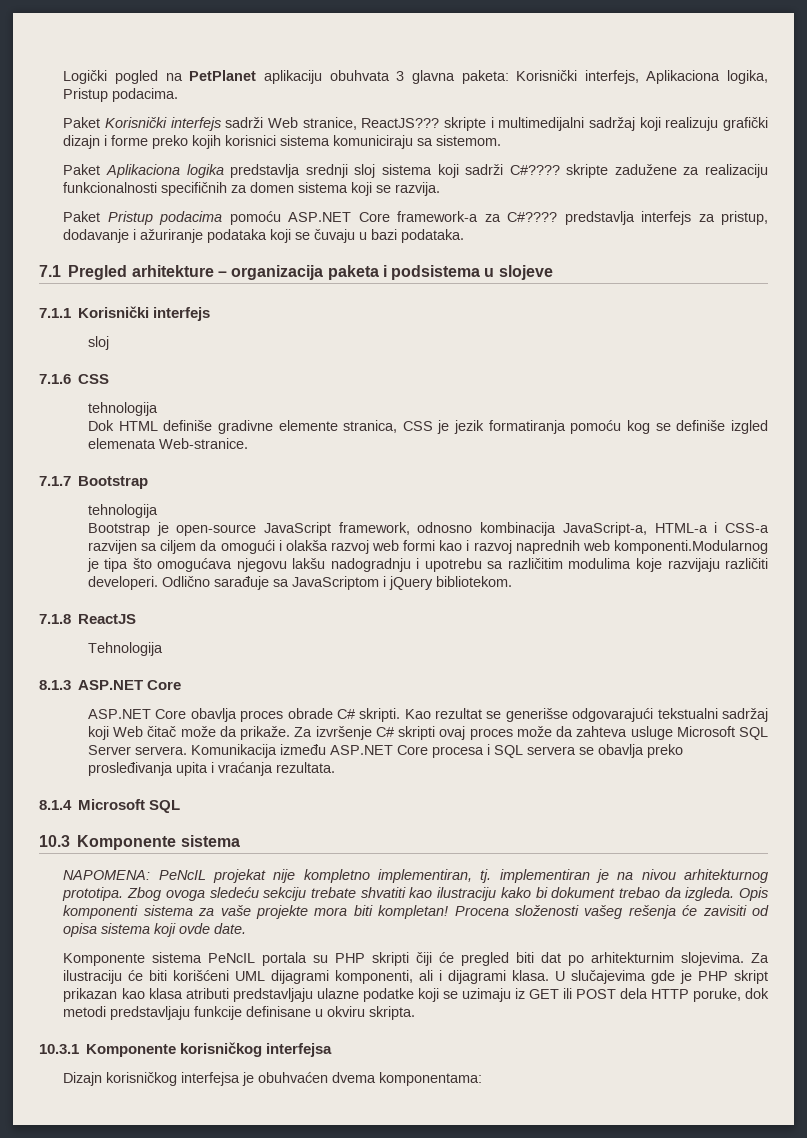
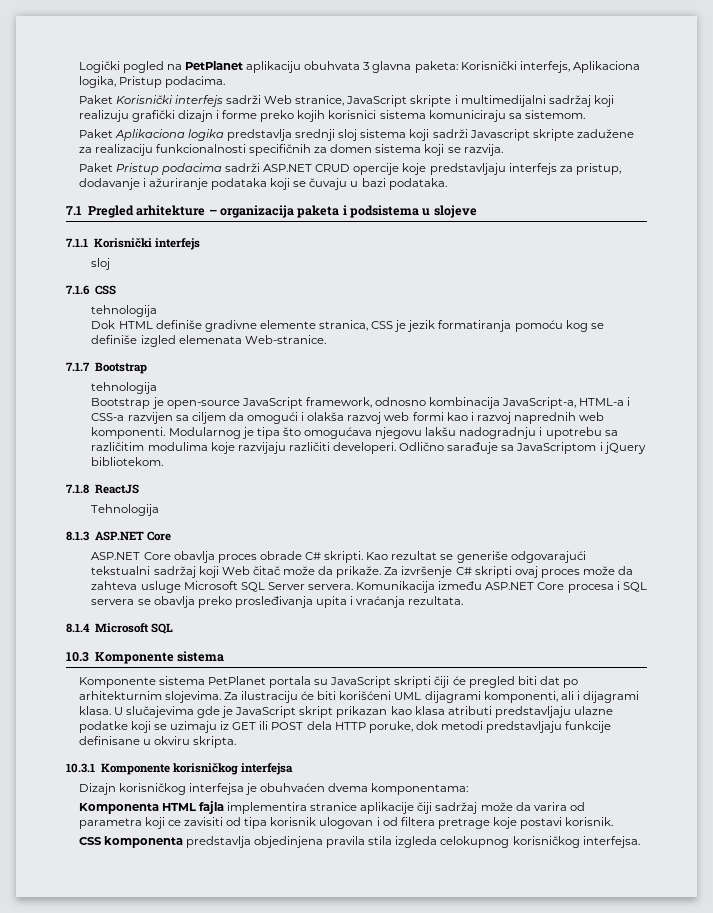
[361,118,440,128] ReactJS??? -> [346,95,408,107] JavaScript
[509,165,560,175] C#???? -> [469,129,530,141] Javascript
[229,211,635,225] pomoću ASP.NET Core framework-a za C#???? predstavlja -> [225,163,506,175] sadrži ASP.NET CRUD opercije koje predstavljaju
[614,540,768,554] komponenti.Modularnog -> [91,427,241,439] komponenti. Modularnog
[505,708,568,722] generišse -> [456,551,508,563] generiše
[63,869,769,883] [62,887,769,901] [63,905,769,919] [63,923,247,937] [63,952,256,966] // NAPOMENA: PeNcIL projekat nije kompletno implementiran, tj. implementiran je na nivou arhitekturnog prototipa. Zbog ovoga sledeću sekciju trebate shvatiti kao ilustraciju kako bi dokument trebao da izgleda. Opis komponenti sistema za vaše projekte mora biti kompletan! Procena složenosti vašeg rešenja će zavisiti od opisa sistema koji ovde date. // Komponente sistema PeNcIL -> [78,676,266,688] // Komponente sistema PetPlanet
[335,953,366,963] PHP -> [330,676,392,688] JavaScript
[698,971,729,981] PHP -> [235,706,297,718] JavaScript
(483, 1079) none -> [78,801,585,814] [78,817,614,829] [78,836,640,848] // Komponenta HTML fajla implementira stranice aplikacije čiji sadržaj može da varira od parametra koji ce zavisiti od tipa korisnik ulogovan i od filtera pretrage koje postavi korisnik. // CSS komponenta predstavlja objedinjena pravila stila izgleda celokupnog korisničkog interfejsa.

